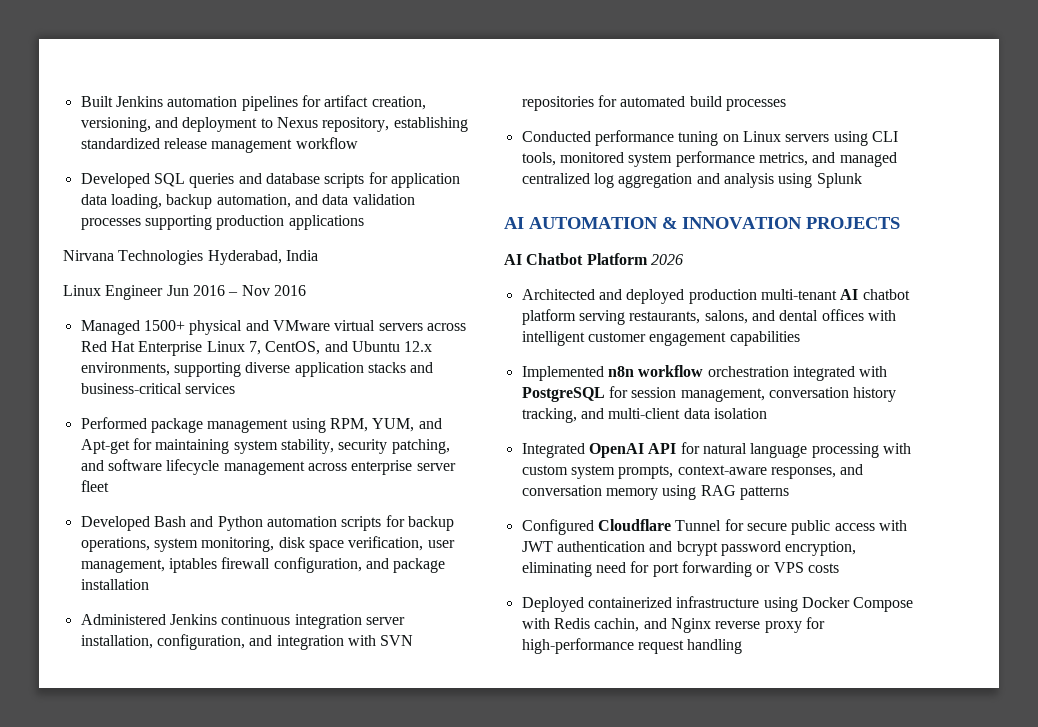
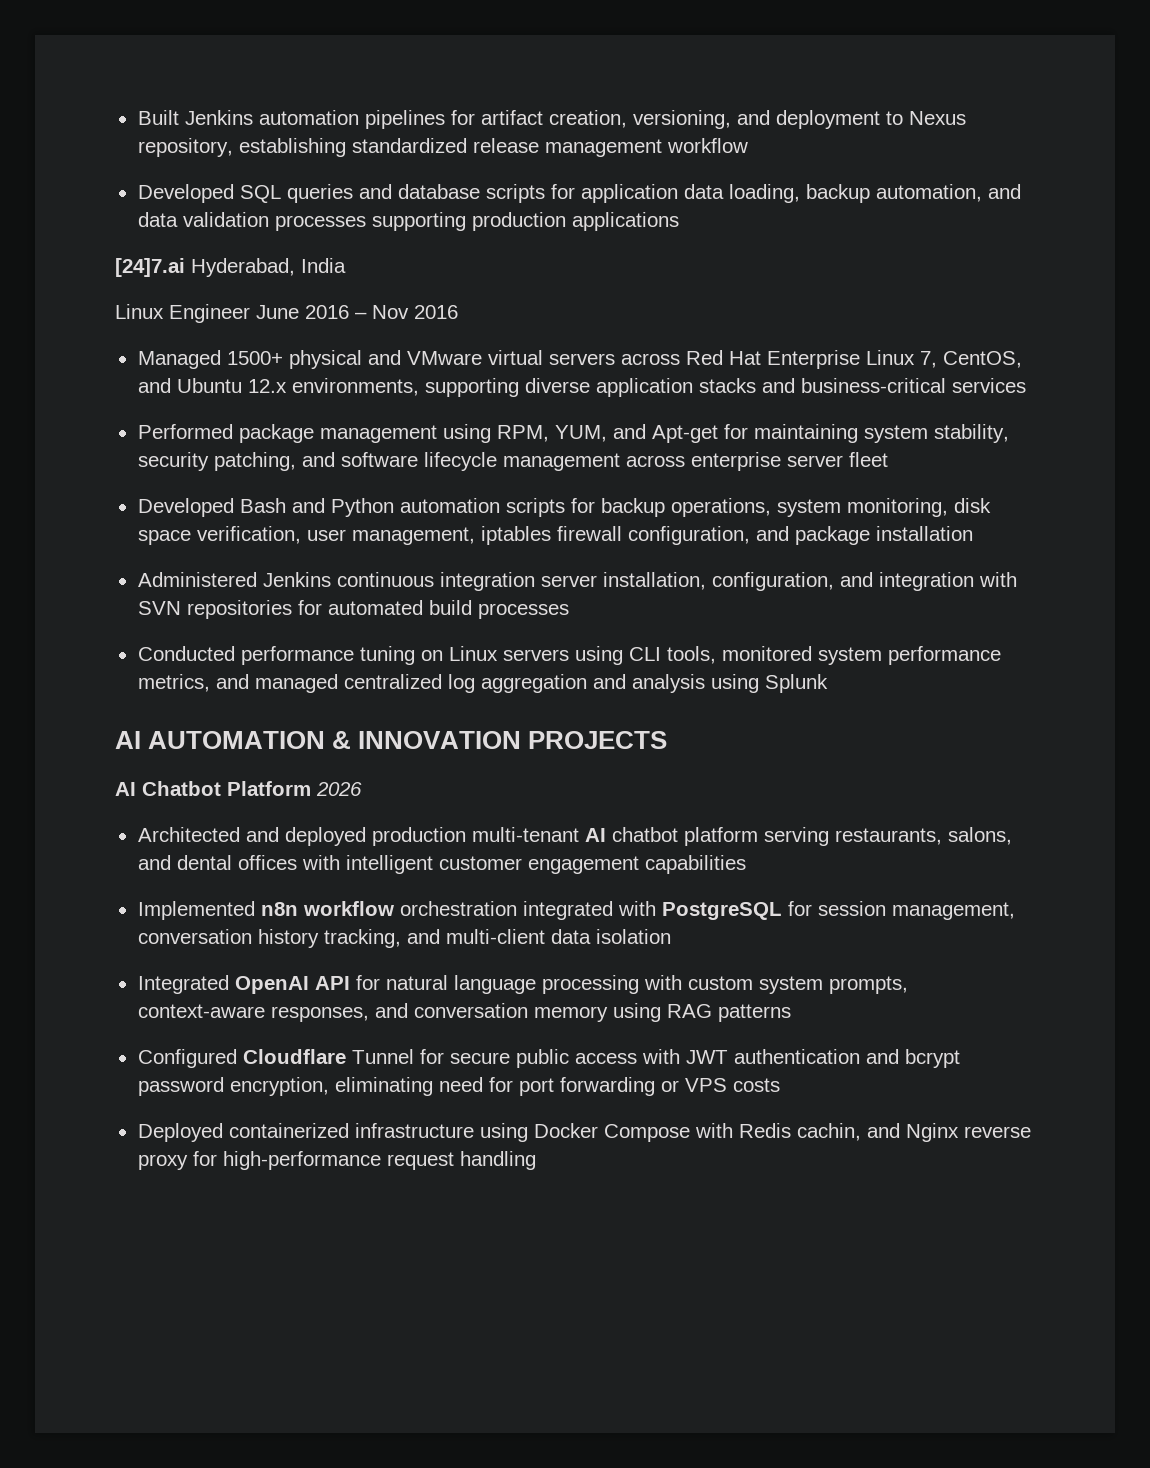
[63,250,204,265] Nirvana Technologies -> [115,258,185,277] [24]7.ai
[166,285,189,296] Jun -> [256,305,299,319] June

